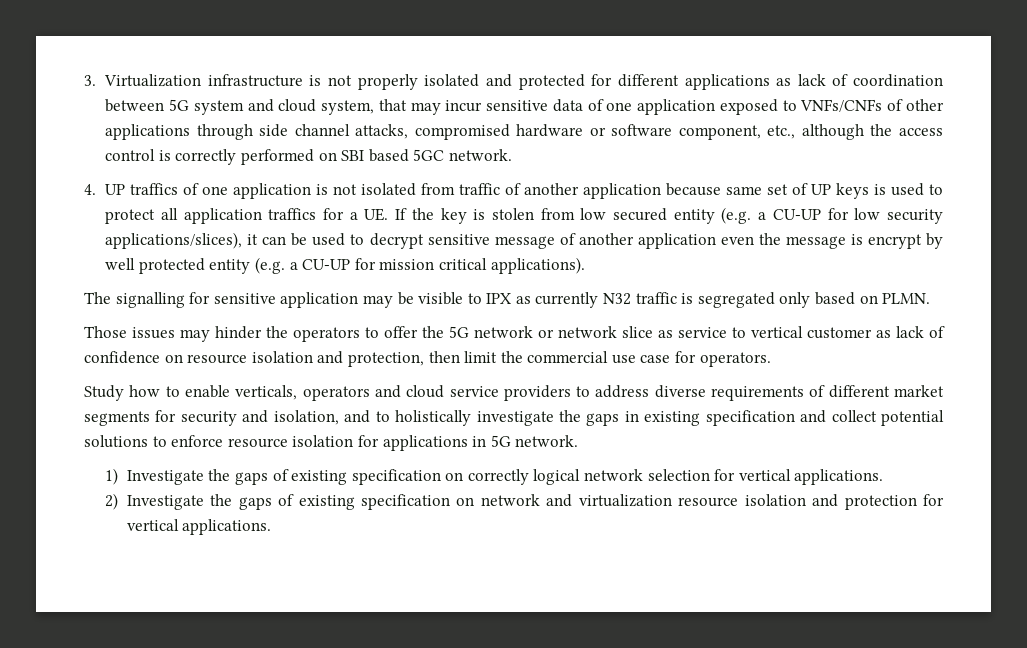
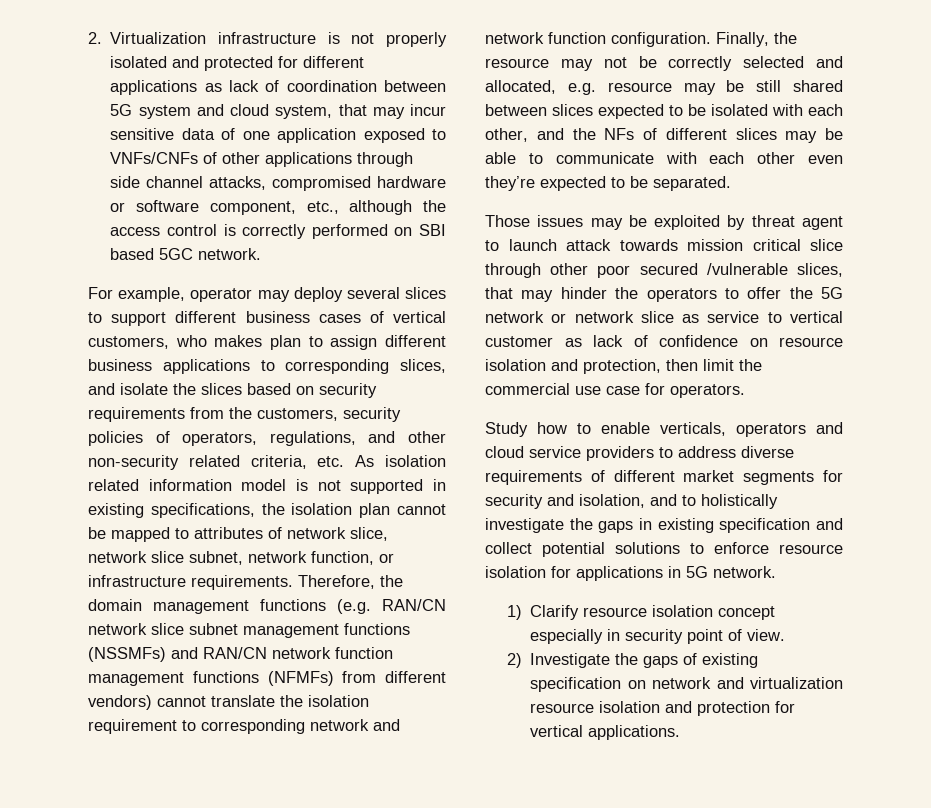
[84,75,96,86] 3. -> [88,32,102,44] 2.
[84,183,944,199] [105,207,943,224] [105,232,943,249] [105,257,585,274] [84,292,931,308] [84,326,175,339] 4. UP traffics of one application is not isolated from traffic of another application because same set of UP keys is used to protect all application traffics for a UE. If the key is stolen from low secured entity (e.g. a CU-UP for low security applications/slices), it can be used to decrypt sensitive message of another application even the message is encrypt by well protected entity (e.g. a CU-UP for mission critical applications). // The signalling for sensitive application may be visible to IPX as currently N32 traffic is segregated only based on PLMN. // Those issues -> [88,287,446,302] [88,311,446,326] [88,335,446,350] [88,359,446,374] [88,383,377,398] [88,407,401,422] [88,431,446,446] [88,455,447,470] [88,479,446,494] [88,503,447,518] [88,527,388,542] [88,551,394,565] [88,575,403,590] [88,599,446,614] [88,623,410,638] [88,647,393,662] [88,671,446,686] [88,695,369,710] [88,719,400,734] [485,32,797,47] [485,56,843,71] [485,80,843,95] [485,104,843,119] [485,128,843,143] [485,152,843,164] [485,176,731,191] [485,215,843,230] [485,239,843,251] [485,263,843,278] [485,287,513,299] For example, operator may deploy several slices to support different business cases of vertical customers, who makes plan to assign different business applications to corresponding slices, and isolate the slices based on security requirements from the customers, security policies of operators, regulations, and other non-security related criteria, etc. As isolation related information model is not supported in existing specifications, the isolation plan cannot be mapped to attributes of network slice, network slice subnet, network function, or infrastructure requirements. Therefore, the domain management functions (e.g. RAN/CN network slice subnet management functions (NSSMFs) and RAN/CN network function management functions (NFMFs) from different vendors) cannot translate the isolation requirement to corresponding network and network function configuration. Finally, the resource may not be correctly selected and allocated, e.g. resource may be still shared between slices expected to be isolated with each other, and the NFs of different slices may be able to communicate with each other even they’re expected to be separated. // Those issues may be exploited by threat agent to launch attack towards mission critical slice through other poor secured /vulnerable slices, that
[126,469,884,485] Investigate the gaps of existing specification on correctly logical network selection for vertical applications. -> [530,605,776,620] [530,629,786,644] Clarify resource isolation concept especially in security point of view.

